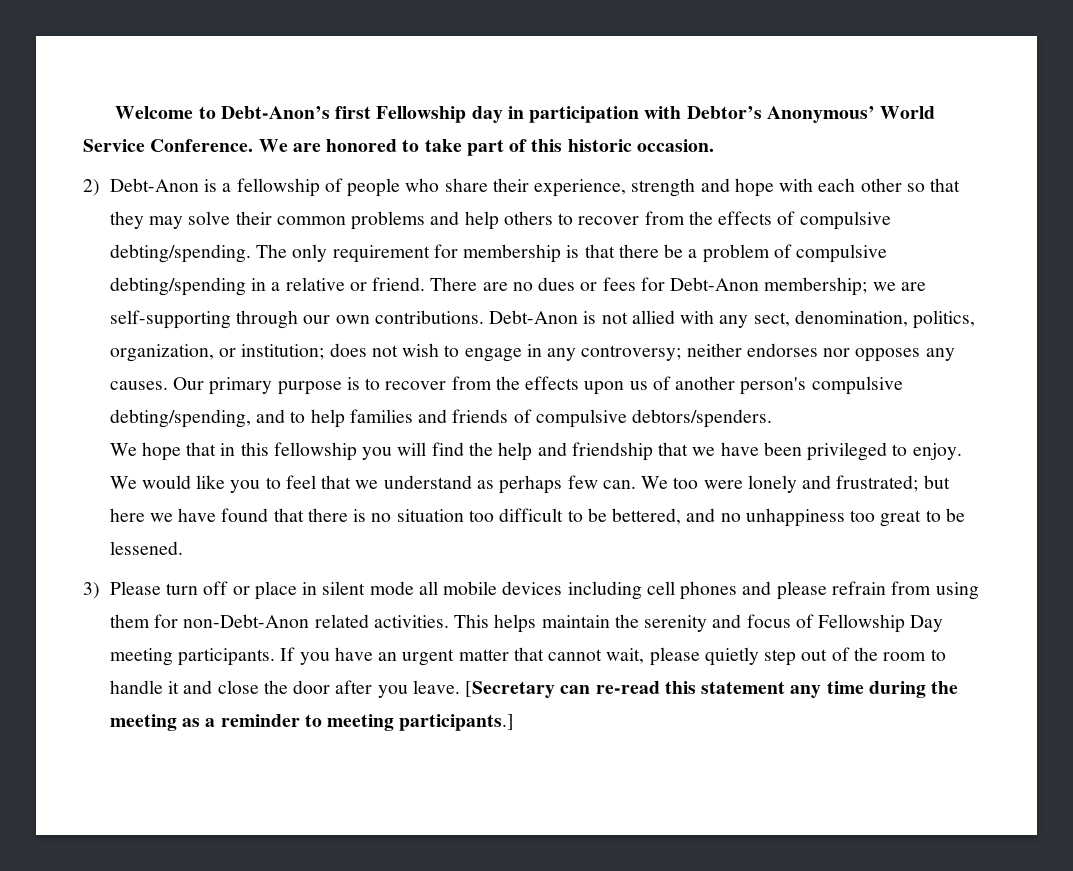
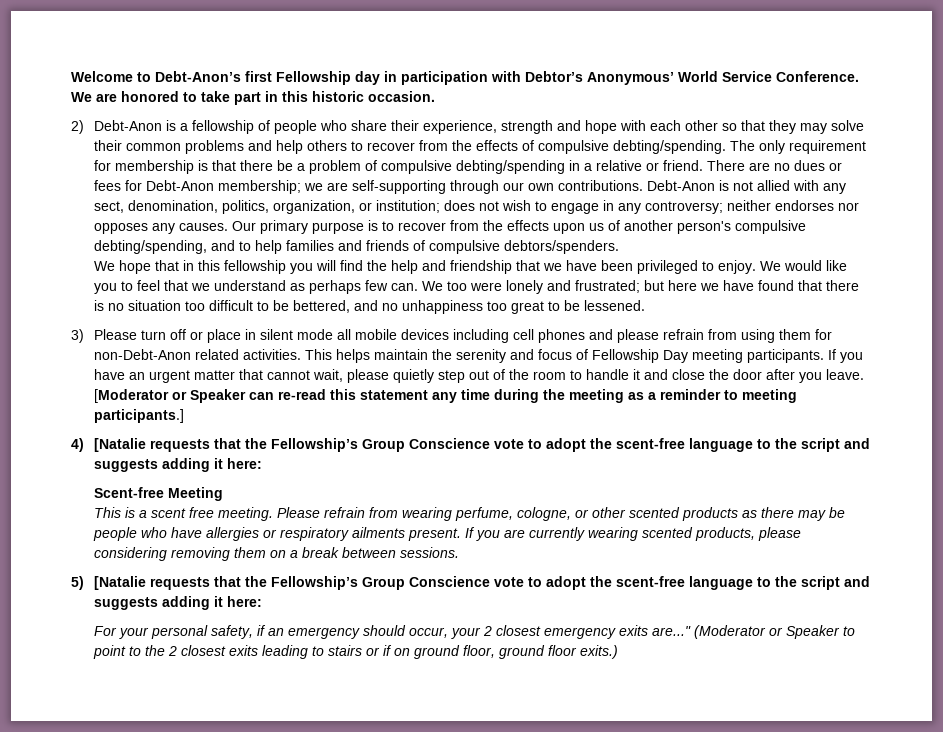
[509,139,528,152] of -> [265,91,278,102] in
[465,681,556,698] [Secretary -> [94,389,247,403] [Moderator or Speaker
(515, 722) none -> [71,438,871,452] [94,458,263,472] [94,487,224,501] [94,507,846,521] [93,527,802,541] [94,547,460,561] [71,576,871,590] [94,596,263,610] [94,625,856,639] [93,645,619,659] // 4) [Natalie requests that the Fellowship’s Group Conscience vote to adopt the scent-free language to the script and suggests adding it here: // Scent-free Meeting // This is a scent free meeting. Please refrain from wearing perfume, cologne, or other scented products as there may be people who have allergies or respiratory ailments present. If you are currently wearing scented products, please considering removing them on a break between sessions. // 5) [Natalie requests that the Fellowship’s Group Conscience vote to adopt the scent-free language to the script and suggests adding it here: // For your personal safety, if an emergency should occur, your 2 closest emergency exits are..." (Moderator or Speaker to point to the 2 closest exits leading to stairs or if on ground floor, ground floor exits.)

